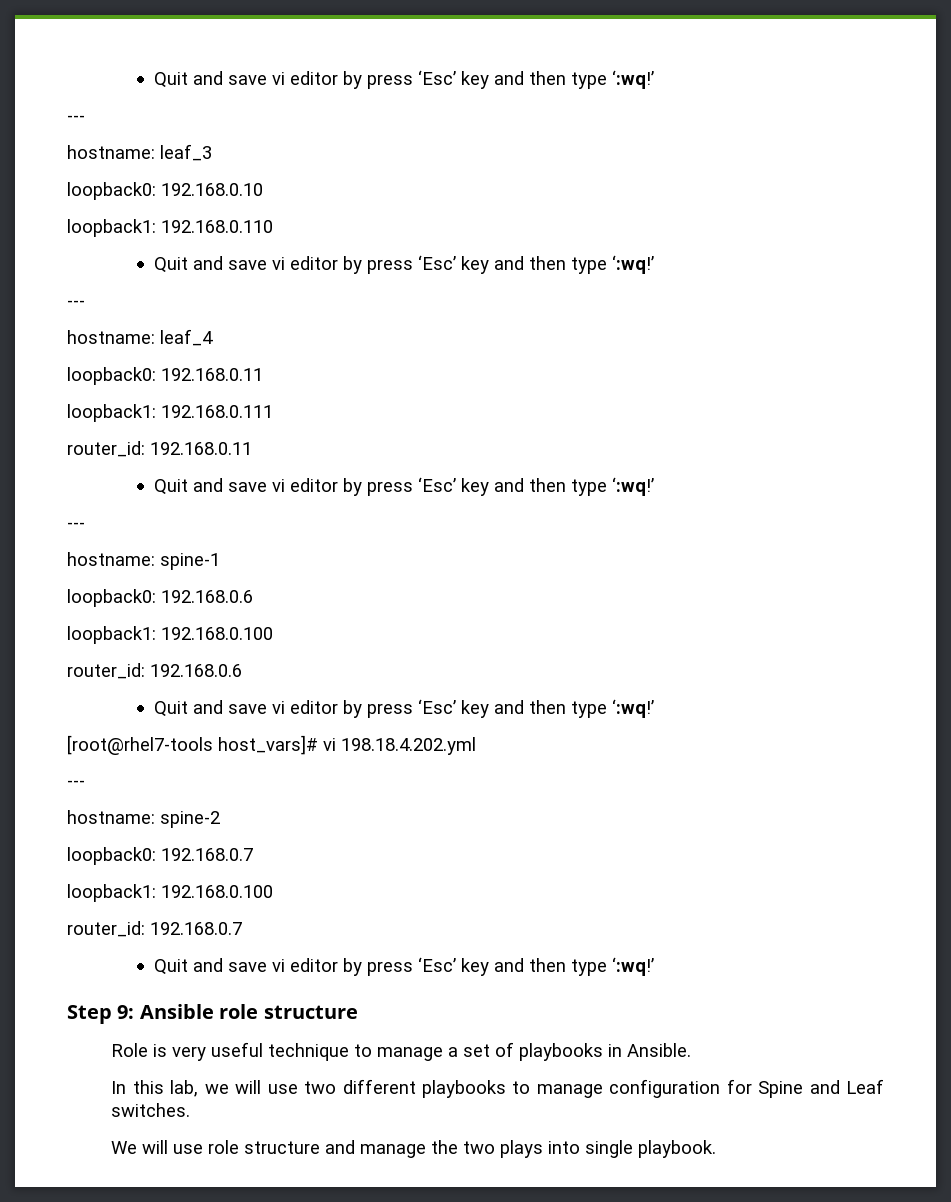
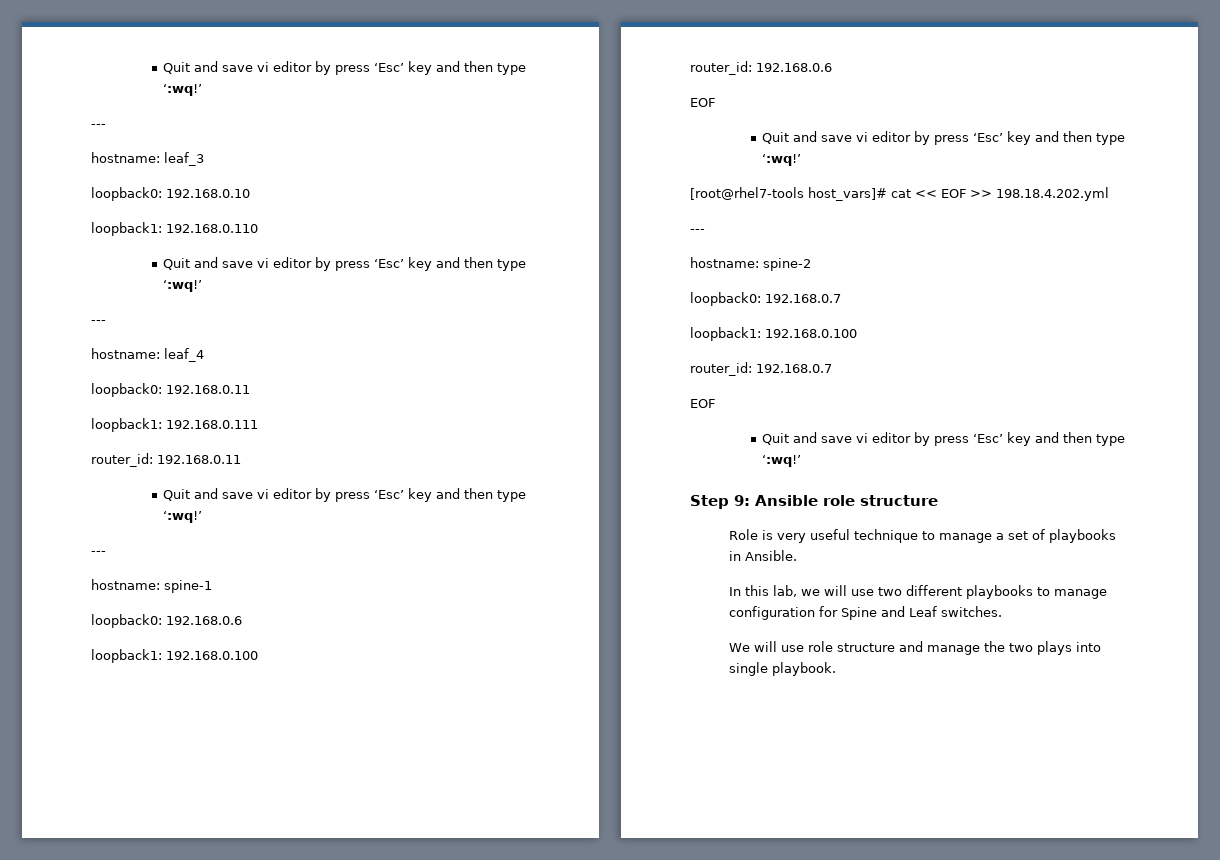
(242, 670) none -> [690,98,715,107] // EOF
[323,738,336,751] vi -> [891,189,992,198] cat << EOF >>
(242, 928) none -> [690,399,715,408] // EOF

